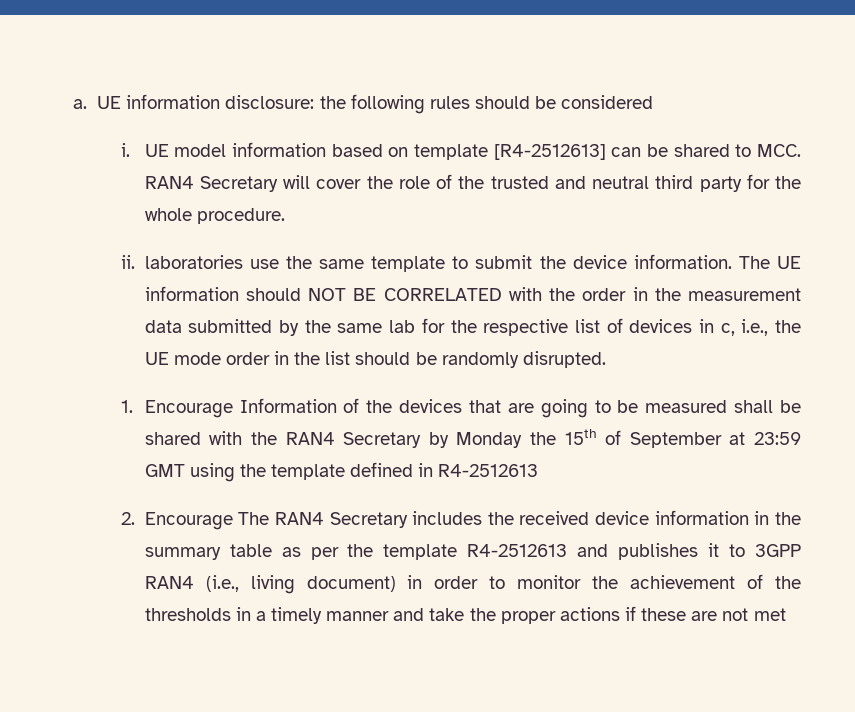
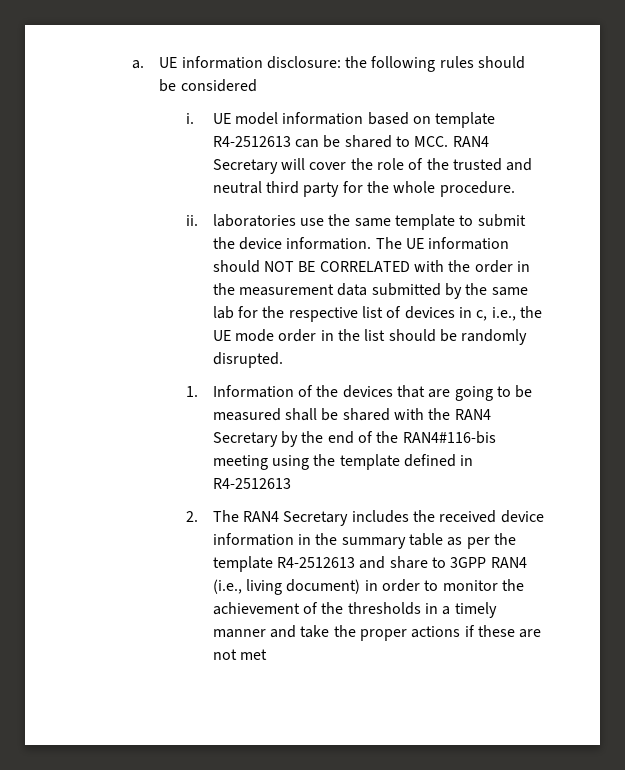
[493,144,606,160] [R4-2512613] -> [212,136,291,147] R4-2512613
[144,400,233,418] Encourage -> (198, 391) none
[456,429,802,448] [144,464,185,477] Monday the 15th of September at 23:59 GMT -> [301,431,496,444] [212,455,268,470] the end of the RAN4#116-bis meeting
[144,512,233,530] Encourage -> (198, 516) none
[618,543,720,560] publishes it -> [389,556,428,569] share

